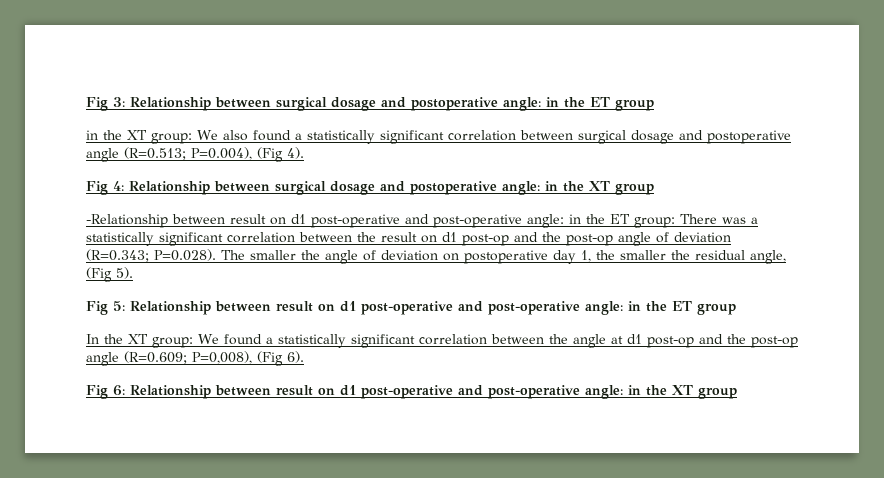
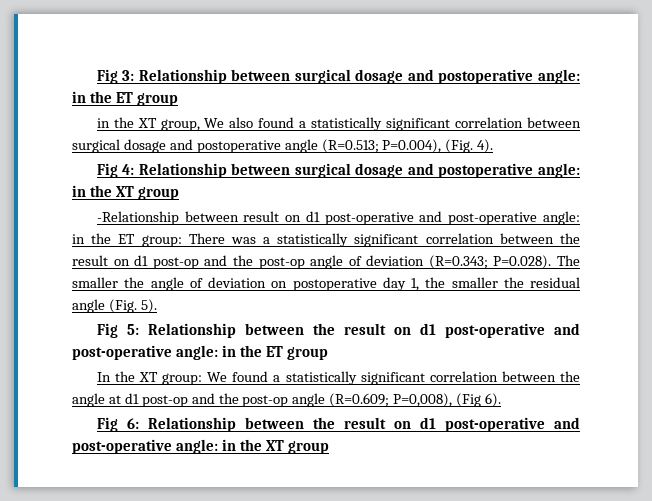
[151,133,192,144] group: -> [160,119,200,131] group,
[257,147,283,162] (Fig -> [445,139,474,153] (Fig.
[750,250,786,264] [86,267,112,282] angle, (Fig -> [72,299,137,313] angle (Fig.
(271, 306) none -> [312,323,335,335] the
(271, 390) none -> [312,417,335,429] the

